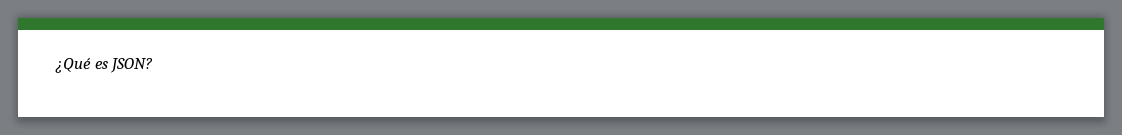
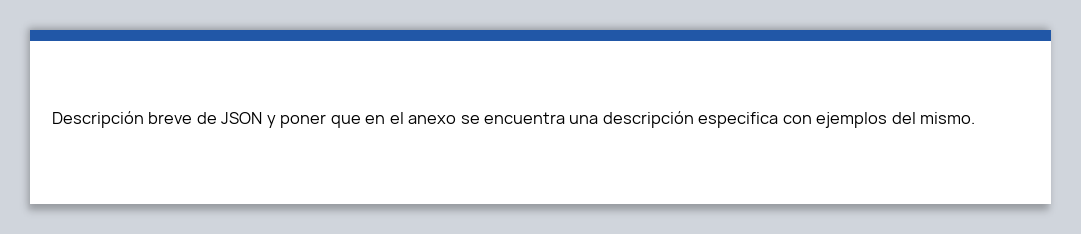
[55,58,154,73] ¿Qué es JSON? -> [52,111,976,128] Descripción breve de JSON y poner que en el anexo se encuentra una descripción especifica con ejemplos del mismo.

